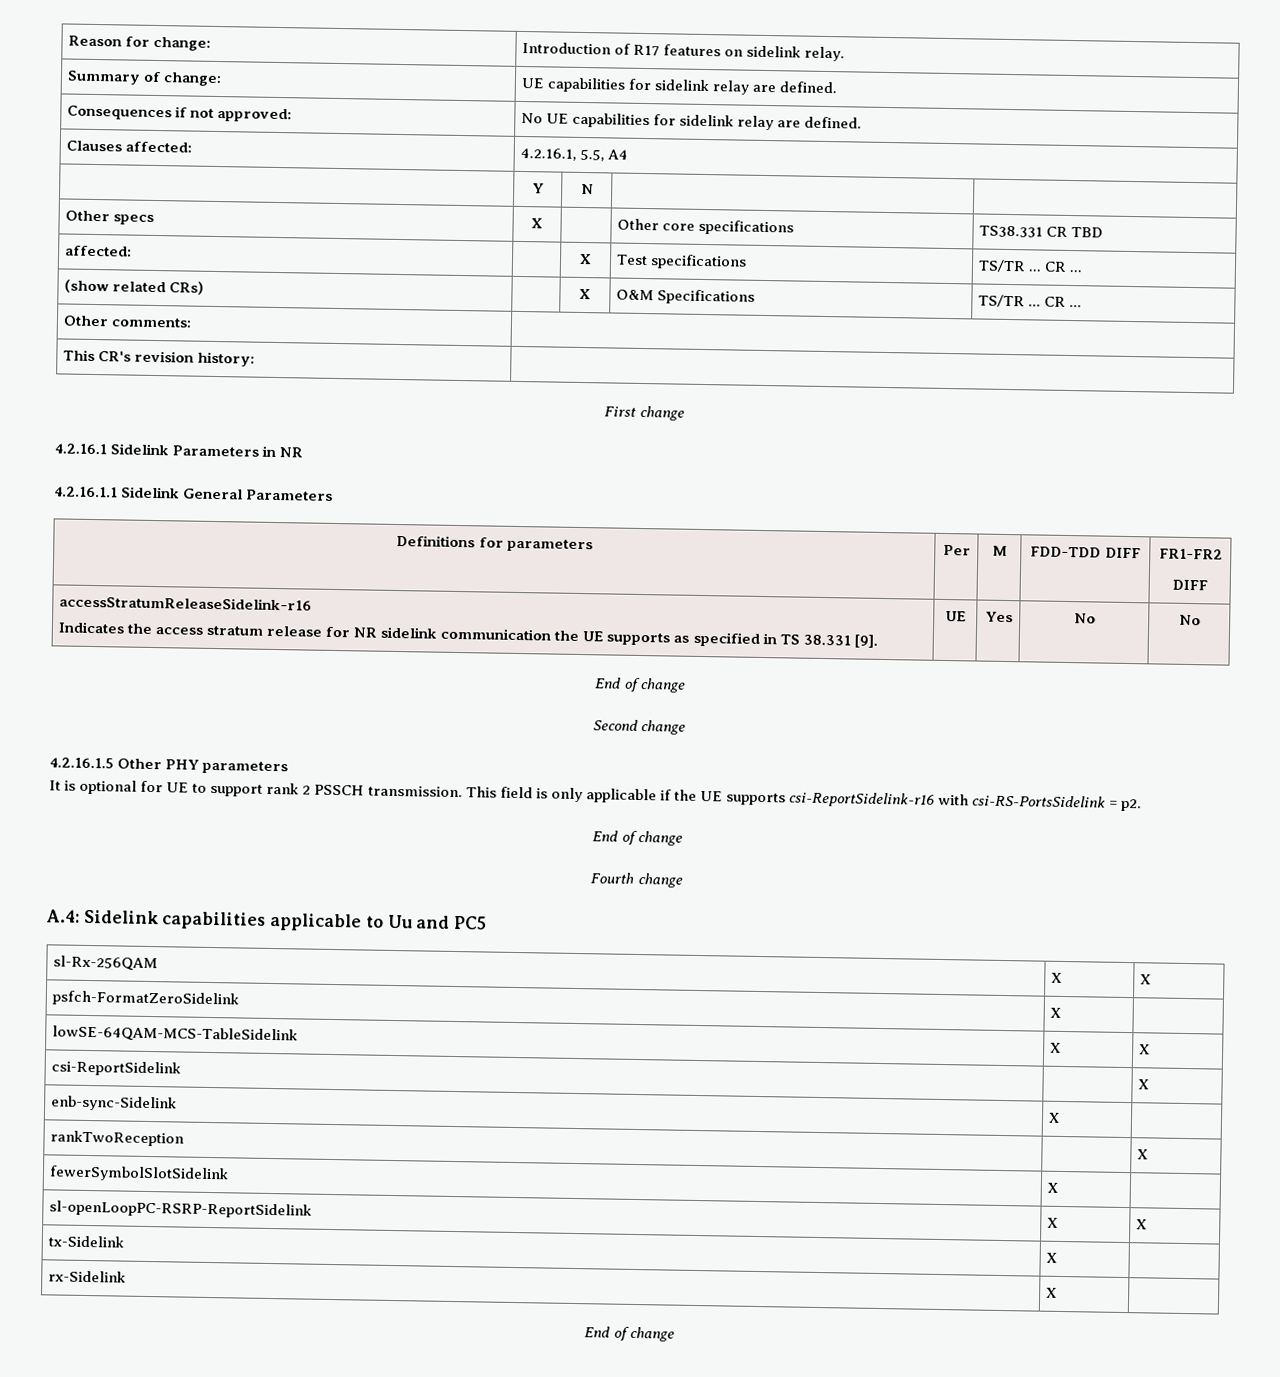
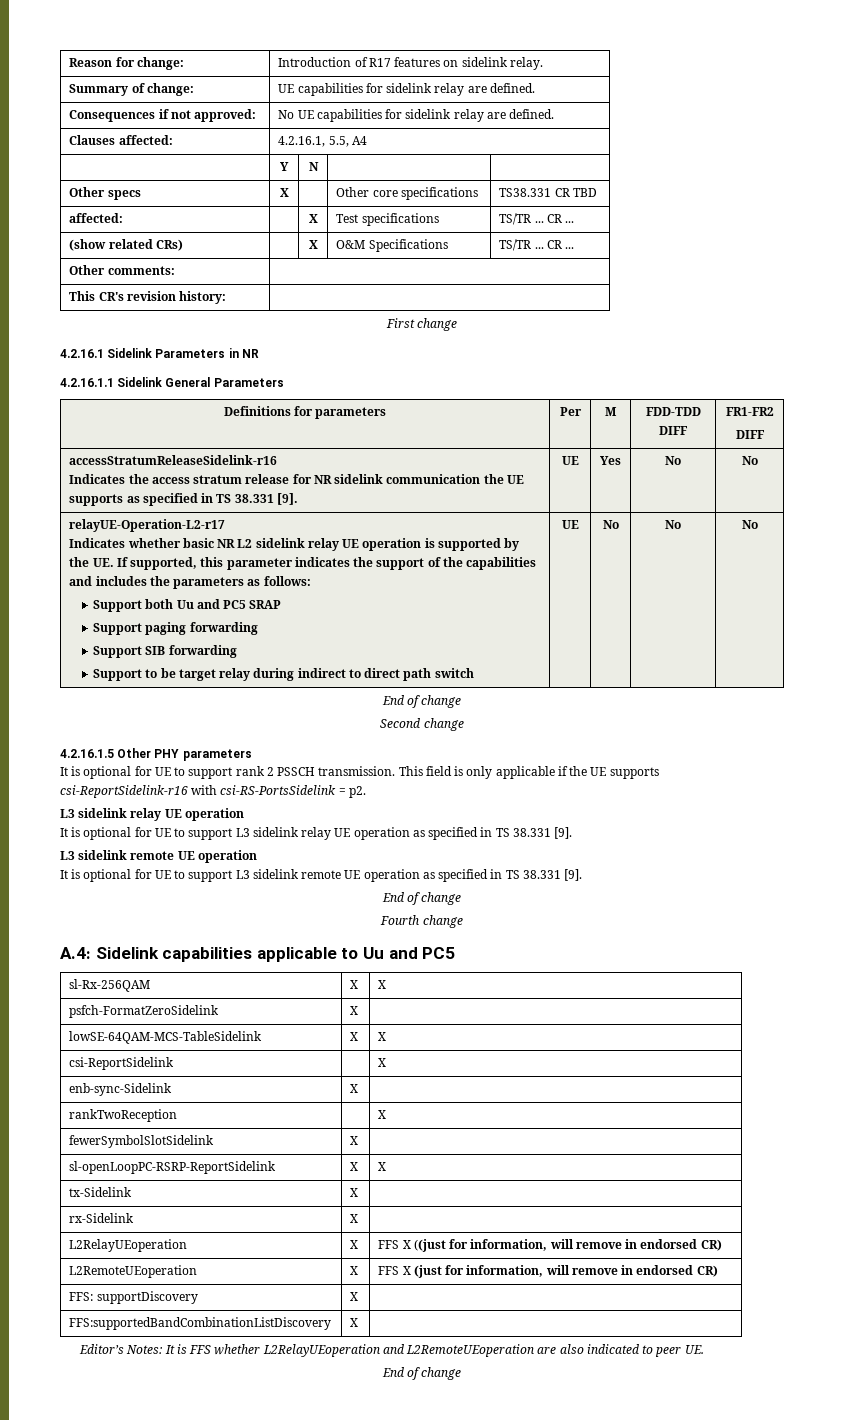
(1201, 620) none -> [69,519,226,532] [69,538,520,551] [69,557,537,570] [69,576,311,589] [93,599,282,612] [93,622,258,635] [93,645,237,658] [93,668,474,681] [561,520,579,529] [602,520,619,529] [665,520,681,529] [741,520,758,529] // relayUE-Operation-L2-r17 // Indicates whether basic NR L2 sidelink relay UE operation is supported by the UE. If supported, this parameter indicates the support of the capabilities and includes the parameters as follows: // Support both Uu and PC5 SRAP // Support paging forwarding // Support SIB forwarding // Support to be target relay during indirect to direct path switch | UE | No | No | No
(1143, 805) none -> [60,808,244,821] [60,827,573,840] [60,850,257,863] [60,869,583,882] // L3 sidelink relay UE operation // It is optional for UE to support L3 sidelink relay UE operation as specified in TS 38.331 [9]. // L3 sidelink remote UE operation // It is optional for UE to support L3 sidelink remote UE operation as specified in TS 38.331 [9].
(1057, 1292) none -> [69,1239,188,1252] [350,1240,359,1249] [378,1239,722,1252] [69,1265,198,1278] [350,1266,359,1275] [378,1265,718,1278] [69,1291,198,1304] [350,1292,359,1301] [69,1317,332,1330] [350,1318,359,1327] [79,1344,704,1357] // L2RelayUEoperation | X | FFS X ((just for information, will remove in endorsed CR) // L2RemoteUEoperation | X | FFS X (just for information, will remove in endorsed CR) // FFS: supportDiscovery | X | // FFS:supportedBandCombinationListDiscovery | X | // Editor’s Notes: It is FFS whether L2RelayUEoperation and L2RemoteUEoperation are also indicated to peer UE.

